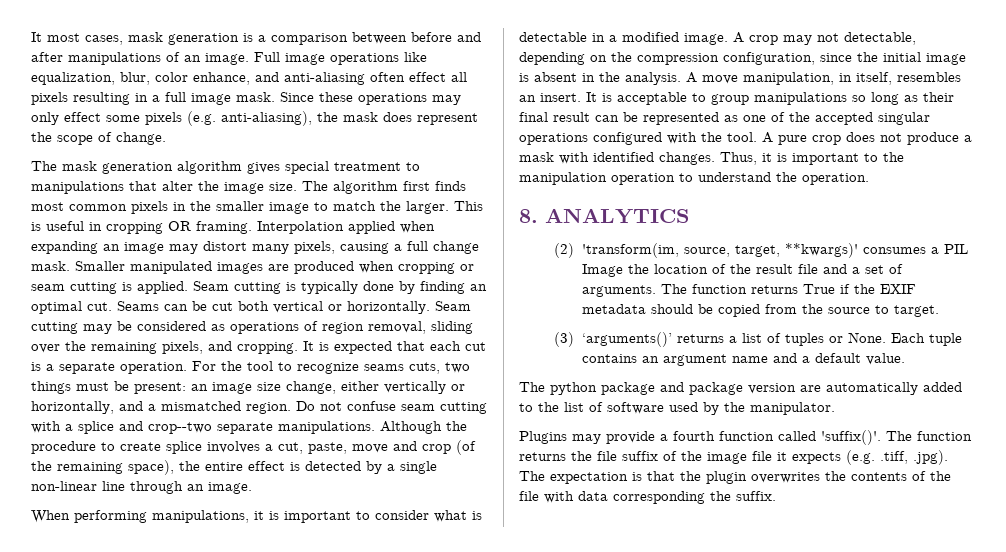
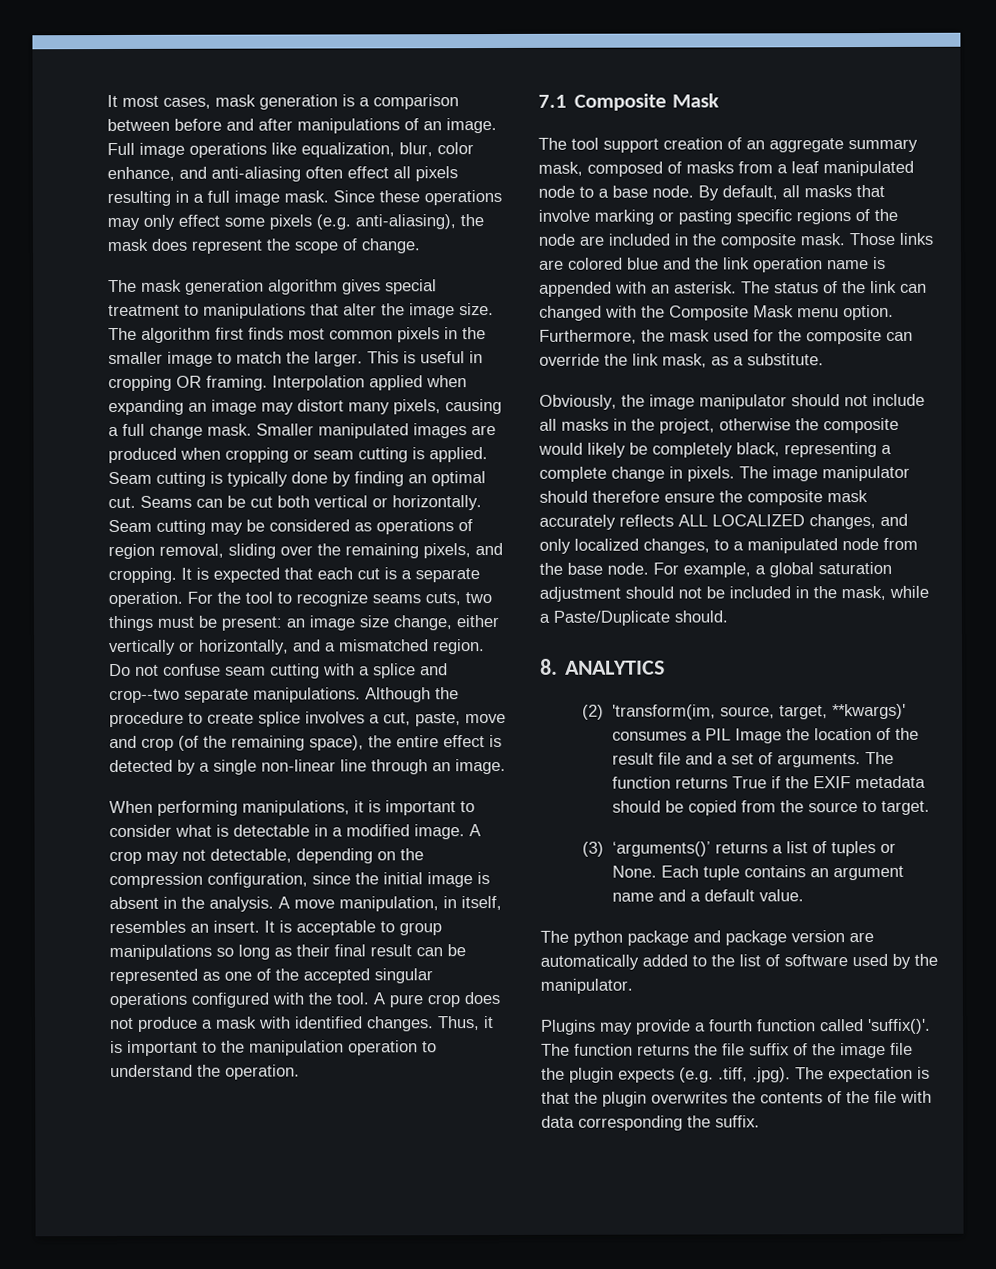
(869, 179) none -> [538,93,719,111] [538,137,918,153] [538,160,914,177] [538,184,885,201] [538,208,898,225] [538,232,933,249] [539,256,886,273] [539,280,927,297] [539,304,894,321] [539,328,913,345] [539,353,824,368] [539,393,925,410] [539,417,899,434] [538,442,892,458] [539,465,910,482] [539,490,868,506] [539,513,908,530] [539,537,918,554] [539,561,892,578] [539,585,929,602] [539,610,728,626] // 7.1 Composite Mask // The tool support creation of an aggregate summary mask, composed of masks from a leaf manipulated node to a base node. By default, all masks that involve marking or pasting specific regions of the node are included in the composite mask. Those links are colored blue and the link operation name is appended with an asterisk. The status of the link can changed with the Composite Mask menu option. Furthermore, the mask used for the composite can override the link mask, as a substitute. // Obviously, the image manipulator should not include all masks in the project, otherwise the composite would likely be completely black, representing a complete change in pixels. The image manipulator should therefore ensure the composite mask accurately reflects ALL LOCALIZED changes, and only localized changes, to a manipulated node from the base node. For example, a global saturation adjustment should not be included in the mask, while a Paste/Duplicate should.
[777,452,787,461] it -> [541,1067,614,1083] the plugin

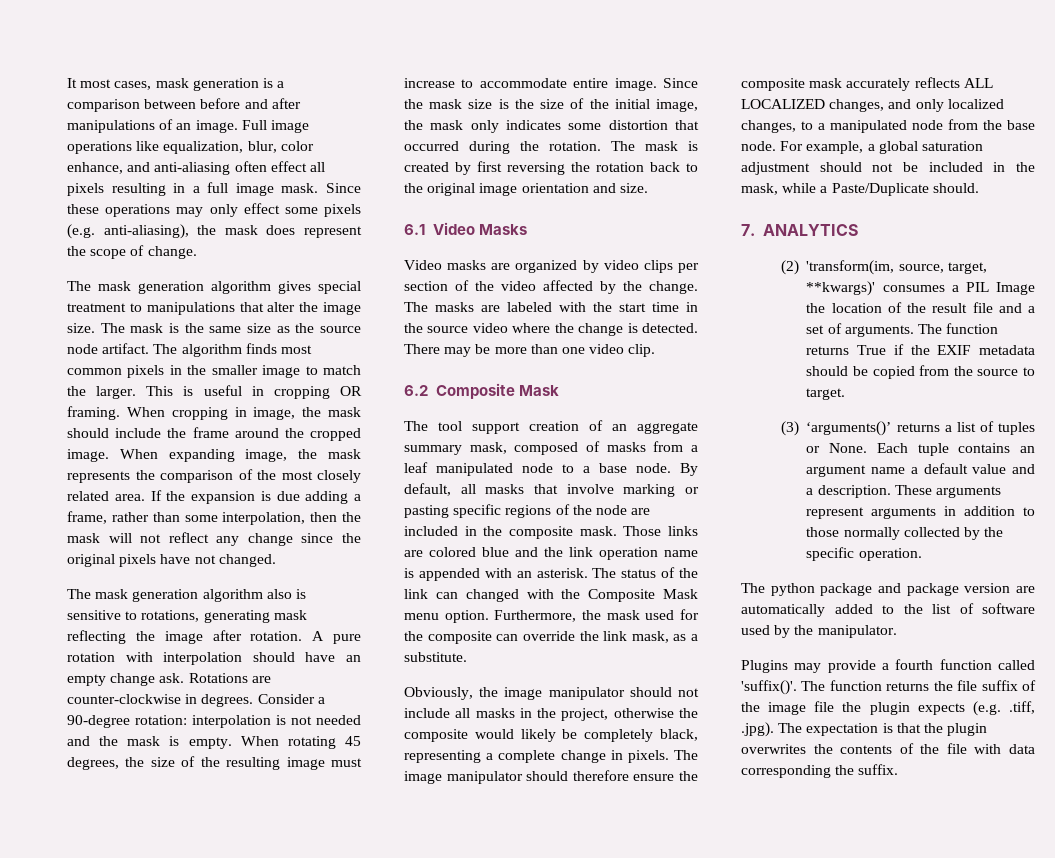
[141,327,244,343] algorithm first -> [130,323,361,333] [67,343,242,357] mask is the same size as the source node artifact. The algorithm
[272,375,467,391] [108,398,502,416] [108,423,496,439] [108,447,488,464] [108,471,486,487] [108,495,482,511] [108,519,473,535] [108,542,503,560] [108,567,480,584] [108,591,492,608] [108,614,499,632] [109,639,485,656] [109,663,448,679] [109,687,459,704] [109,711,506,728] [109,734,502,751] [109,758,506,775] [109,800,475,816] [109,824,481,840] [109,848,424,865] [109,872,490,889] [109,895,502,912] [109,920,442,936] [109,944,466,961] [109,968,433,985] [109,991,500,1009] [110,1016,494,1032] [110,1040,437,1056] [110,1064,300,1080] [538,94,567,108] Interpolation applied when expanding an image may distort many pixels, causing a full change mask. Smaller manipulated images are produced when cropping or seam cutting is applied. Seam cutting is typically done by finding an optimal cut. Seams can be cut both vertical or horizontally. Seam cutting may be considered as operations of region removal, sliding over the remaining pixels, and cropping. It is expected that each cut is a separate operation. For the tool to recognize seams cuts, two things must be present: an image size change, either vertically or horizontally, and a mismatched region. Do not confuse seam cutting with a splice and crop--two separate manipulations. Although the procedure to create splice involves a cut, paste, move and crop (of the remaining space), the entire effect is detected by a single non-linear line through an image. // When performing manipulations, it is important to consider what is detectable in a modified image. A crop may not detectable, depending on the compression configuration, since the initial image is absent in the analysis. A move manipulation, in itself, resembles an insert. It is acceptable to group manipulations so long as their final result can be represented as one of the accepted singular operations configured with the tool. A pure crop does not produce a mask with identified changes. Thus, it is important to the manipulation operation to understand the operation. // 7.1 -> [126,407,361,420] [67,427,361,441] [67,449,361,462] [67,469,361,483] [67,490,361,504] [67,511,361,525] [67,532,361,546] [67,554,276,567] [67,589,306,602] [67,610,307,623] [67,630,361,644] [67,652,361,665] [67,673,271,686] [67,694,325,707] [67,715,361,728] [67,736,361,749] [67,756,362,770] [404,78,698,91] [404,98,698,112] [404,120,699,133] [404,141,698,154] [404,161,698,175] [404,183,648,196] [404,222,527,235] [404,260,699,273] [404,280,698,294] [404,302,698,312] [404,323,698,336] [404,344,656,357] [404,385,428,396] When cropping in image, the mask should include the frame around the cropped image. When expanding image, the mask represents the comparison of the most closely related area. If the expansion is due adding a frame, rather than some interpolation, then the mask will not reflect any change since the original pixels have not changed. // The mask generation algorithm also is sensitive to rotations, generating mask reflecting the image after rotation. A pure rotation with interpolation should have an empty change ask. Rotations are counter-clockwise in degrees. Consider a 90-degree rotation: interpolation is not needed and the mask is empty. When rotating 45 degrees, the size of the resulting image must increase to accommodate entire image. Since the mask size is the size of the initial image, the mask only indicates some distortion that occurred during the rotation. The mask is created by first reversing the rotation back to the original image orientation and size. // 6.1 Video Masks // Video masks are organized by video clips per section of the video affected by the change. The masks are labeled with the start time in the source video where the change is detected. There may be more than one video clip. // 6.2
[540,658,558,675] 8. -> [741,224,755,236] 7.
[657,889,804,902] and a default value. -> [910,463,1035,474] [806,485,1001,498] [806,506,1035,519] [806,527,1004,540] [806,547,922,561] a default value and a description. These arguments represent arguments in addition to those normally collected by the specific operation.

